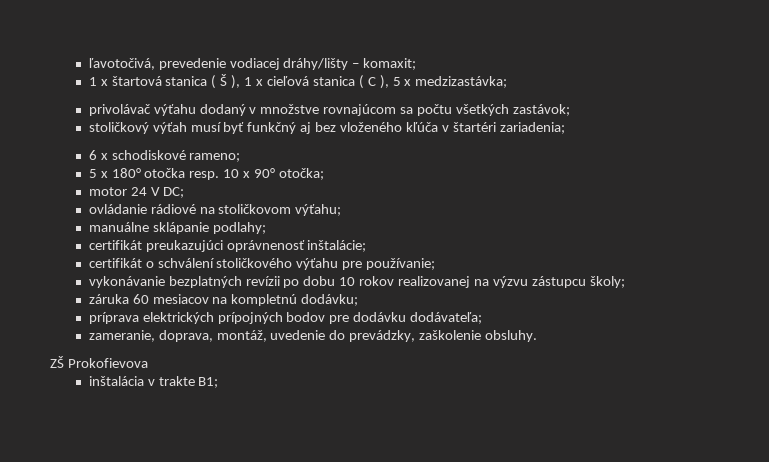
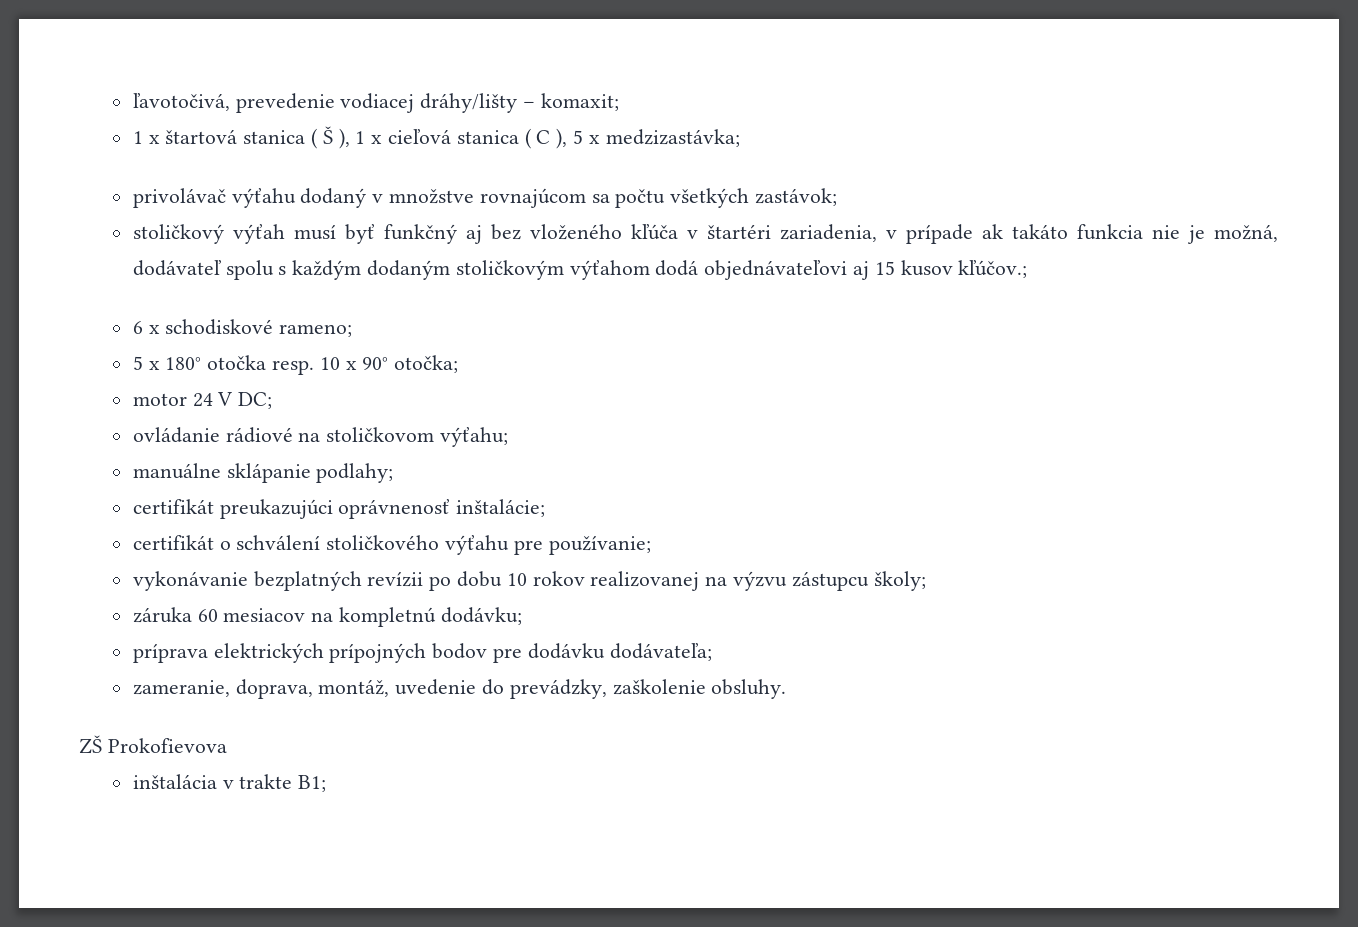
[499,122,565,134] zariadenia; -> [779,224,1278,244] [132,260,1028,280] zariadenia, v prípade ak takáto funkcia nie je možná, dodávateľ spolu s každým dodaným stoličkovým výťahom dodá objednávateľovi aj 15 kusov kľúčov.;

